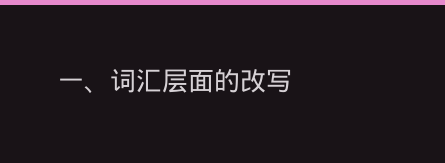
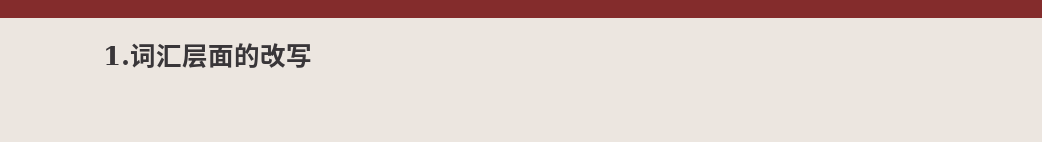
[58,78,110,94] 一、 -> [103,46,130,65] 1.

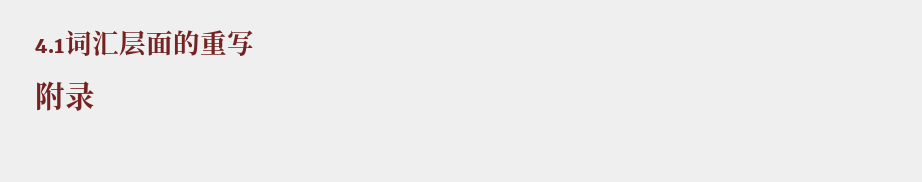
[103,46,130,65] 1. -> [35,38,65,53] 4.1
[260,43,286,68] 改 -> [200,30,227,55] 重
(312, 56) none -> [35,81,95,111] // 附录

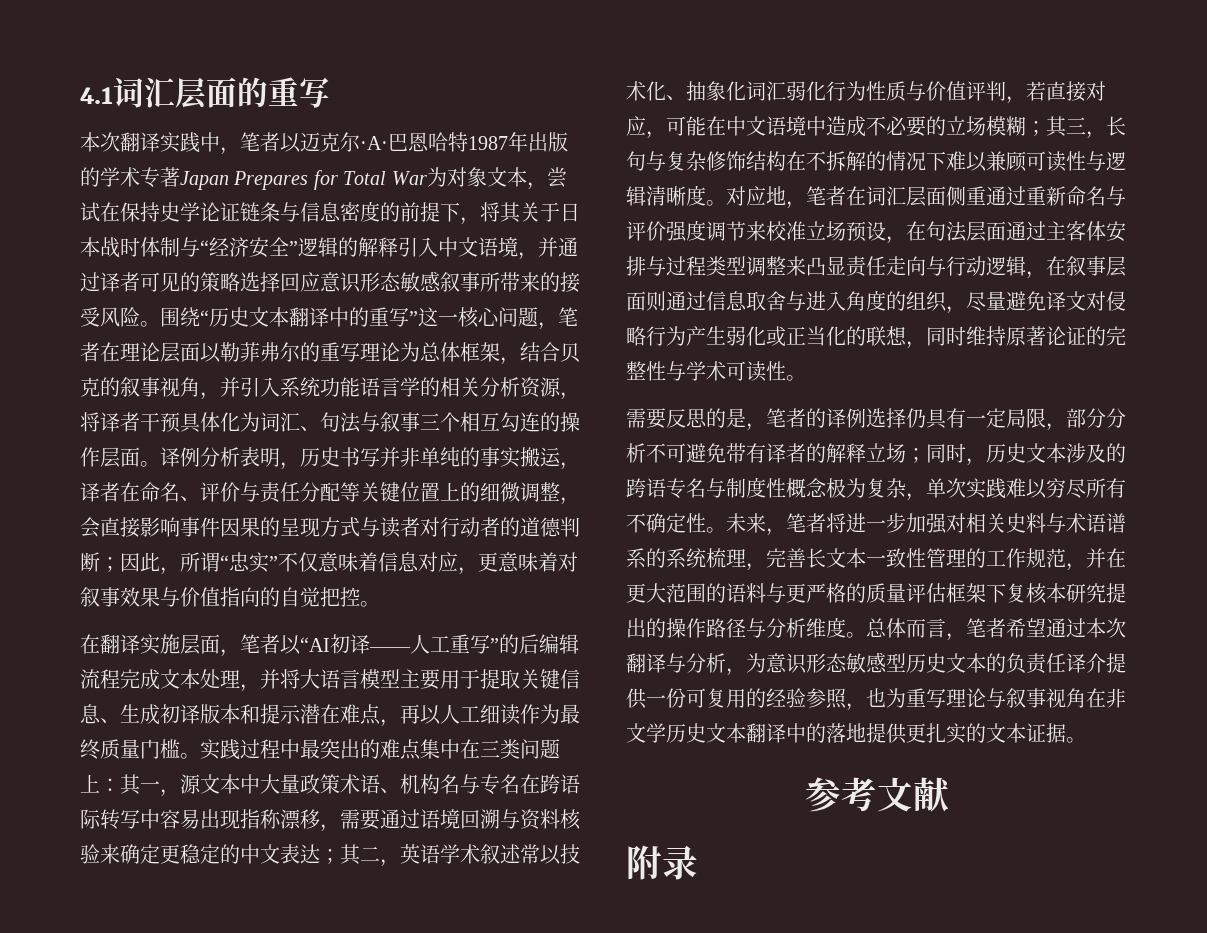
(254, 43) none -> [80,132,568,155] [80,167,567,190] [80,201,580,225] [80,237,578,260] [80,271,580,293] [80,307,578,330] [80,342,580,365] [80,377,580,400] [80,412,580,433] [80,447,580,470] [80,482,580,505] [80,517,580,538] [80,552,578,575] [80,587,380,607] [80,634,579,657] [80,669,580,692] [80,704,580,727] [80,739,560,760] [80,774,580,797] [80,809,581,832] [80,844,580,867] [626,81,1106,104] [626,116,1126,139] [626,151,1126,172] [626,185,1126,209] [626,220,1126,244] [626,256,1126,279] [626,290,1126,314] [626,326,1126,349] [626,361,806,382] [626,408,1126,431] [626,443,1126,466] [626,477,1126,501] [626,513,1126,536] [626,548,1126,571] [626,583,1126,604] [626,617,1126,641] [626,652,1126,676] [626,688,1126,711] [626,723,1086,744] [804,777,951,812] // 本次翻译实践中，笔者以迈克尔·A·巴恩哈特1987年出版的学术专著Japan Prepares for Total War为对象文本，尝试在保持史学论证链条与信息密度的前提下，将其关于日本战时体制与“经济安全”逻辑的解释引入中文语境，并通过译者可见的策略选择回应意识形态敏感叙事所带来的接受风险。围绕“历史文本翻译中的重写”这一核心问题，笔者在理论层面以勒菲弗尔的重写理论为总体框架，结合贝克的叙事视角，并引入系统功能语言学的相关分析资源，将译者干预具体化为词汇、句法与叙事三个相互勾连的操作层面。译例分析表明，历史书写并非单纯的事实搬运，译者在命名、评价与责任分配等关键位置上的细微调整，会直接影响事件因果的呈现方式与读者对行动者的道德判断；因此，所谓“忠实”不仅意味着信息对应，更意味着对叙事效果与价值指向的自觉把控。 // 在翻译实施层面，笔者以“AI初译——人工重写”的后编辑流程完成文本处理，并将大语言模型主要用于提取关键信息、生成初译版本和提示潜在难点，再以人工细读作为最终质量门槛。实践过程中最突出的难点集中在三类问题上：其一，源文本中大量政策术语、机构名与专名在跨语际转写中容易出现指称漂移，需要通过语境回溯与资料核验来确定更稳定的中文表达；其二，英语学术叙述常以技术化、抽象化词汇弱化行为性质与价值评判，若直接对应，可能在中文语境中造成不必要的立场模糊；其三，长句与复杂修饰结构在不拆解的情况下难以兼顾可读性与逻辑清晰度。对应地，笔者在词汇层面侧重通过重新命名与评价强度调节来校准立场预设，在句法层面通过主客体安排与过程类型调整来凸显责任走向与行动逻辑，在叙事层面则通过信息取舍与进入角度的组织，尽量避免译文对侵略行为产生弱化或正当化的联想，同时维持原著论证的完整性与学术可读性。 // 需要反思的是，笔者的译例选择仍具有一定局限，部分分析不可避免带有译者的解释立场；同时，历史文本涉及的跨语专名与制度性概念极为复杂，单次实践难以穷尽所有不确定性。未来，笔者将进一步加强对相关史料与术语谱系的系统梳理，完善长文本一致性管理的工作规范，并在更大范围的语料与更严格的质量评估框架下复核本研究提出的操作路径与分析维度。总体而言，笔者希望通过本次翻译与分析，为意识形态敏感型历史文本的负责任译介提供一份可复用的经验参照，也为重写理论与叙事视角在非文学历史文本翻译中的落地提供更扎实的文本证据。 // 参考文献

